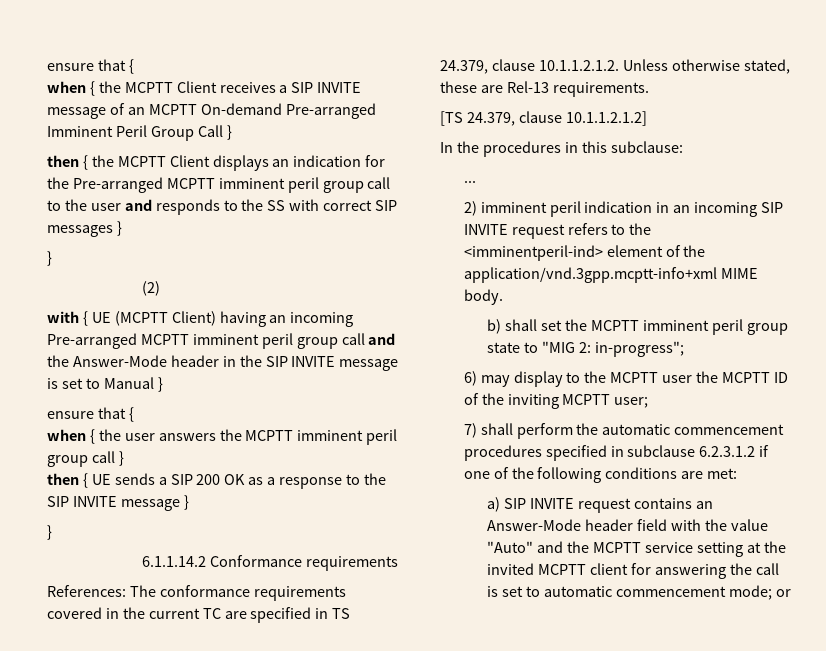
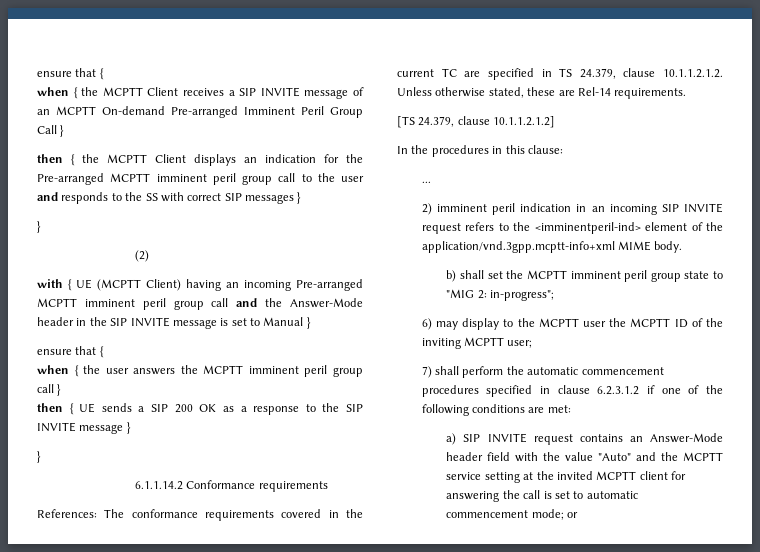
[506,81,549,93] Rel-13 -> [577,87,611,96] Rel-14
[610,141,683,153] subclause: -> [527,145,563,154] clause:
[627,445,696,457] subclause -> [557,385,590,394] clause

